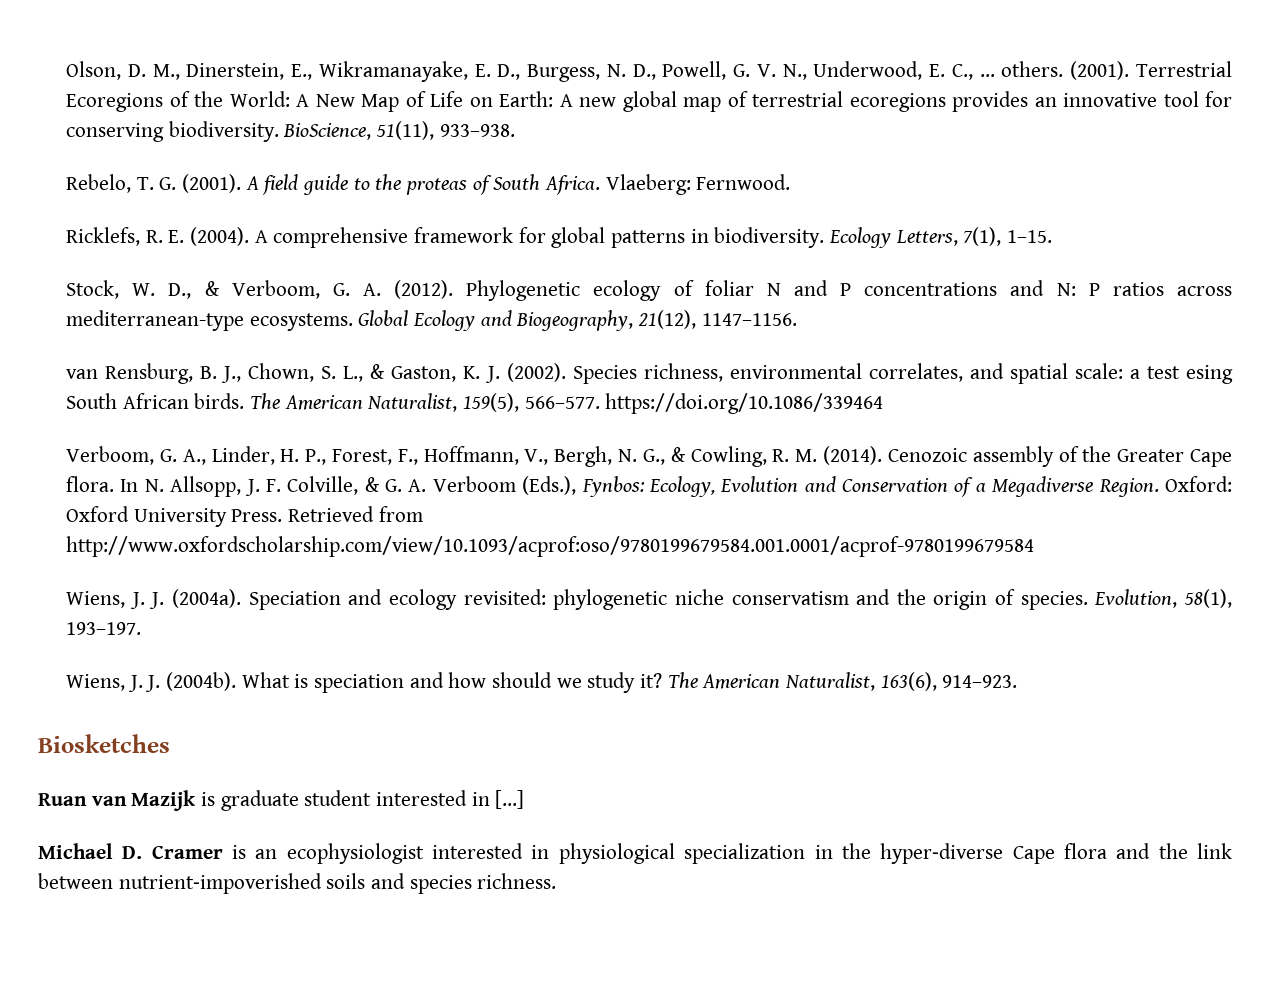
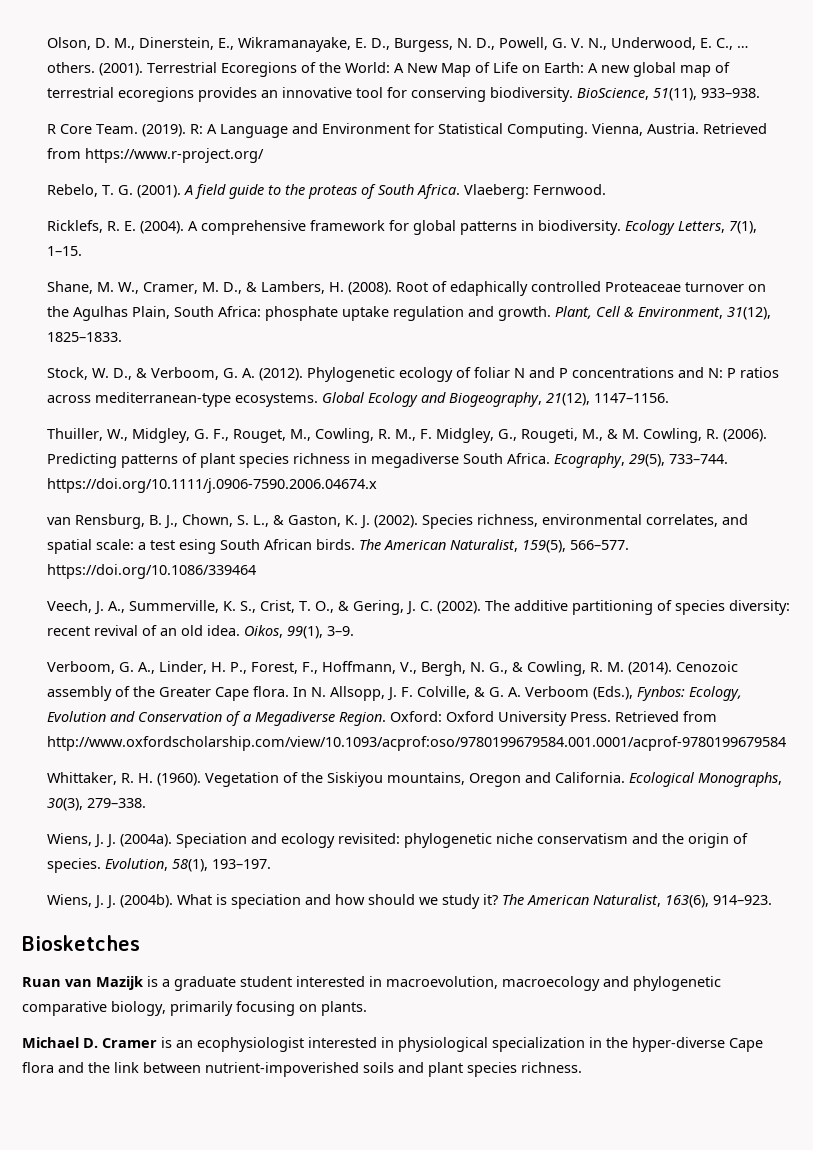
(515, 130) none -> [46,123,767,138] [46,148,264,163] // R Core Team. (2019). R: A Language and Environment for Statistical Computing. Vienna, Austria. Retrieved from https://www.r-project.org/
(1053, 236) none -> [46,281,766,296] [46,306,771,321] [46,332,122,342] // Shane, M. W., Cramer, M. D., & Lambers, H. (2008). Root of edaphically controlled Proteaceae turnover on the Agulhas Plain, South Africa: phosphate uptake regulation and growth. Plant, Cell & Environment, 31(12), 1825–1833.
(797, 319) none -> [46,428,767,443] [46,453,728,468] [46,478,377,493] // Thuiller, W., Midgley, G. F., Rouget, M., Cowling, R. M., F. Midgley, G., Rougeti, M., & M. Cowling, R. (2006). Predicting patterns of plant species richness in megadiverse South Africa. Ecography, 29(5), 733–744. https://doi.org/10.1111/j.0906-7590.2006.04674.x
(884, 403) none -> [46,600,790,615] [46,625,354,639] // Veech, J. A., Summerville, K. S., Crist, T. O., & Gering, J. C. (2002). The additive partitioning of species diversity: recent revival of an old idea. Oikos, 99(1), 3–9.
(1035, 546) none -> [46,772,782,787] [46,798,146,811] // Whittaker, R. H. (1960). Vegetation of the Siskiyou mountains, Oregon and California. Ecological Monographs, 30(3), 279–338.
(216, 799) none -> [162,979,170,987] a
[495,790,525,809] […] -> [386,976,721,991] [22,1001,367,1016] macroevolution, macroecology and phylogenetic comparative biology, primarily focusing on plants.
(406, 881) none -> [428,1062,463,1077] plant

